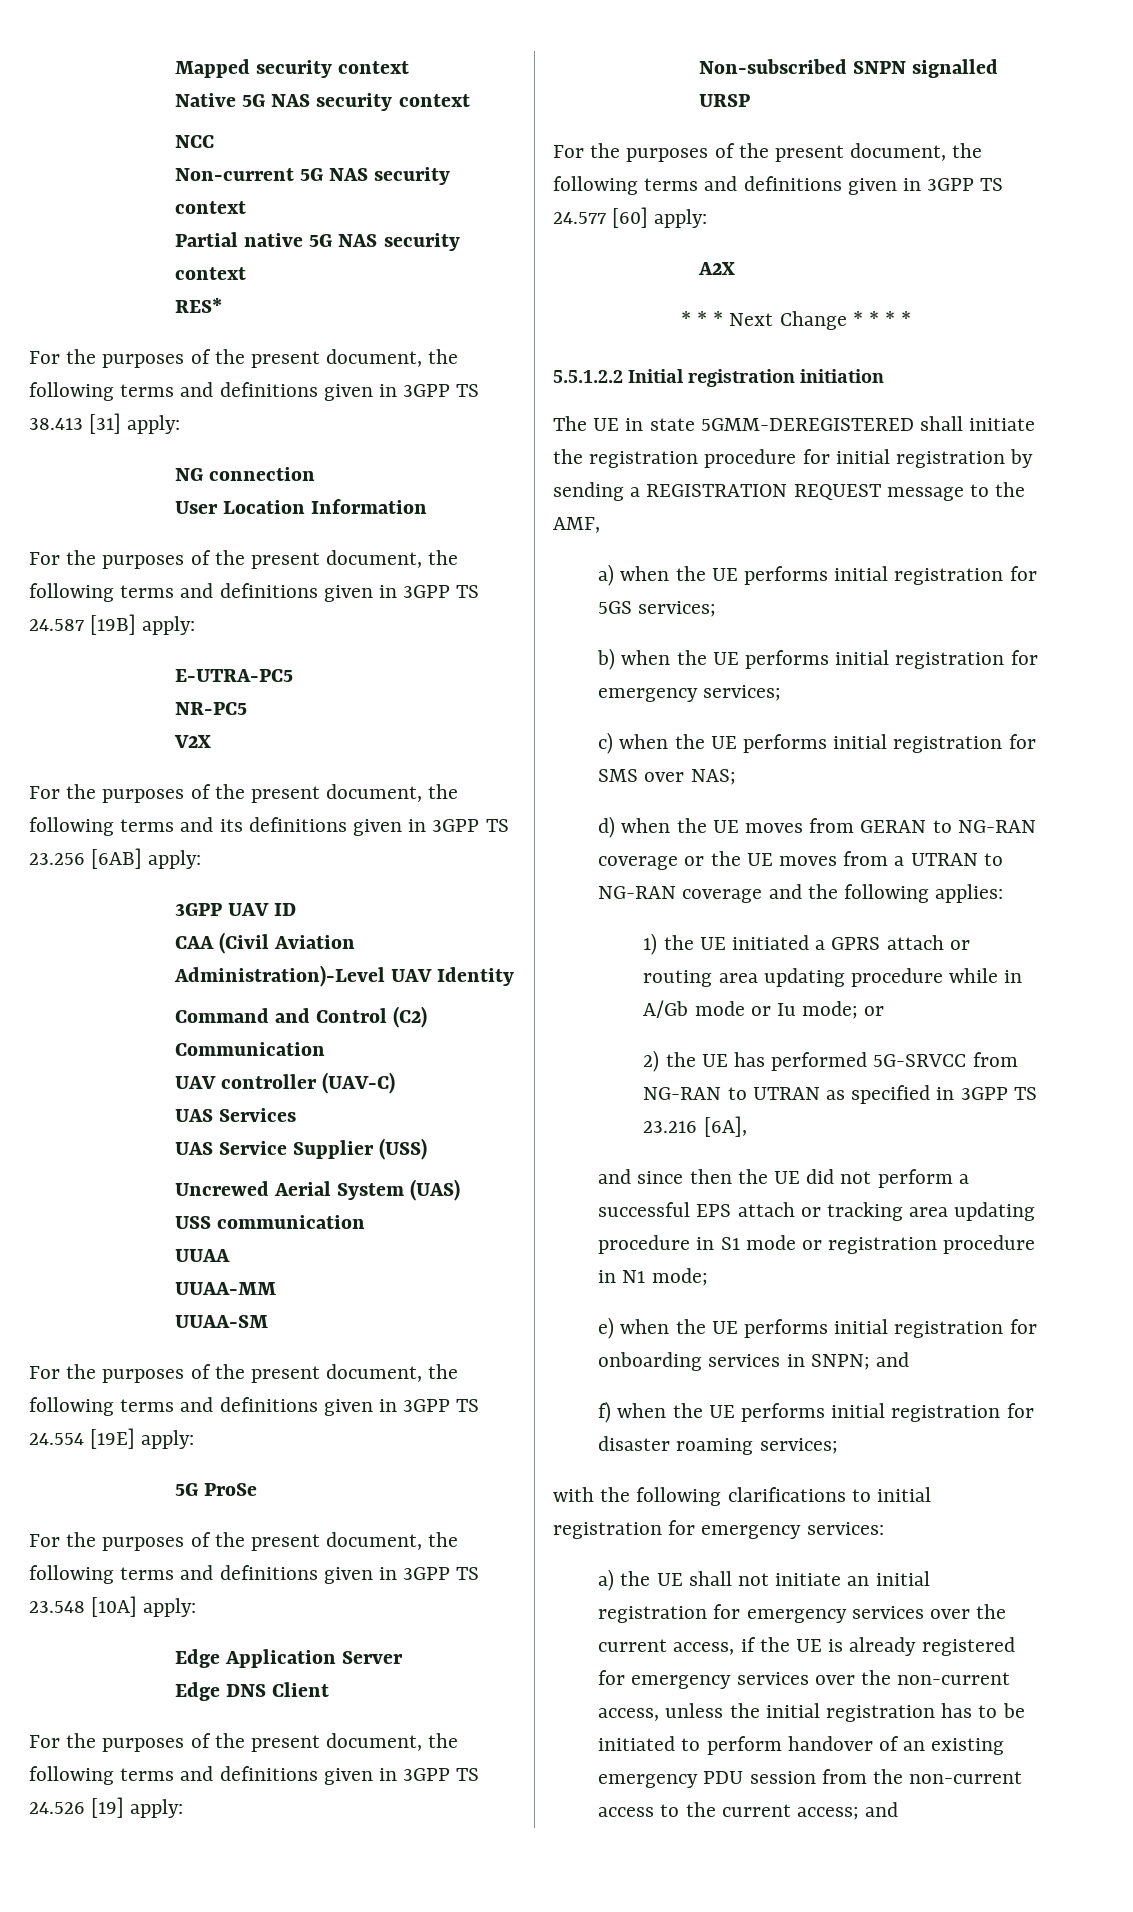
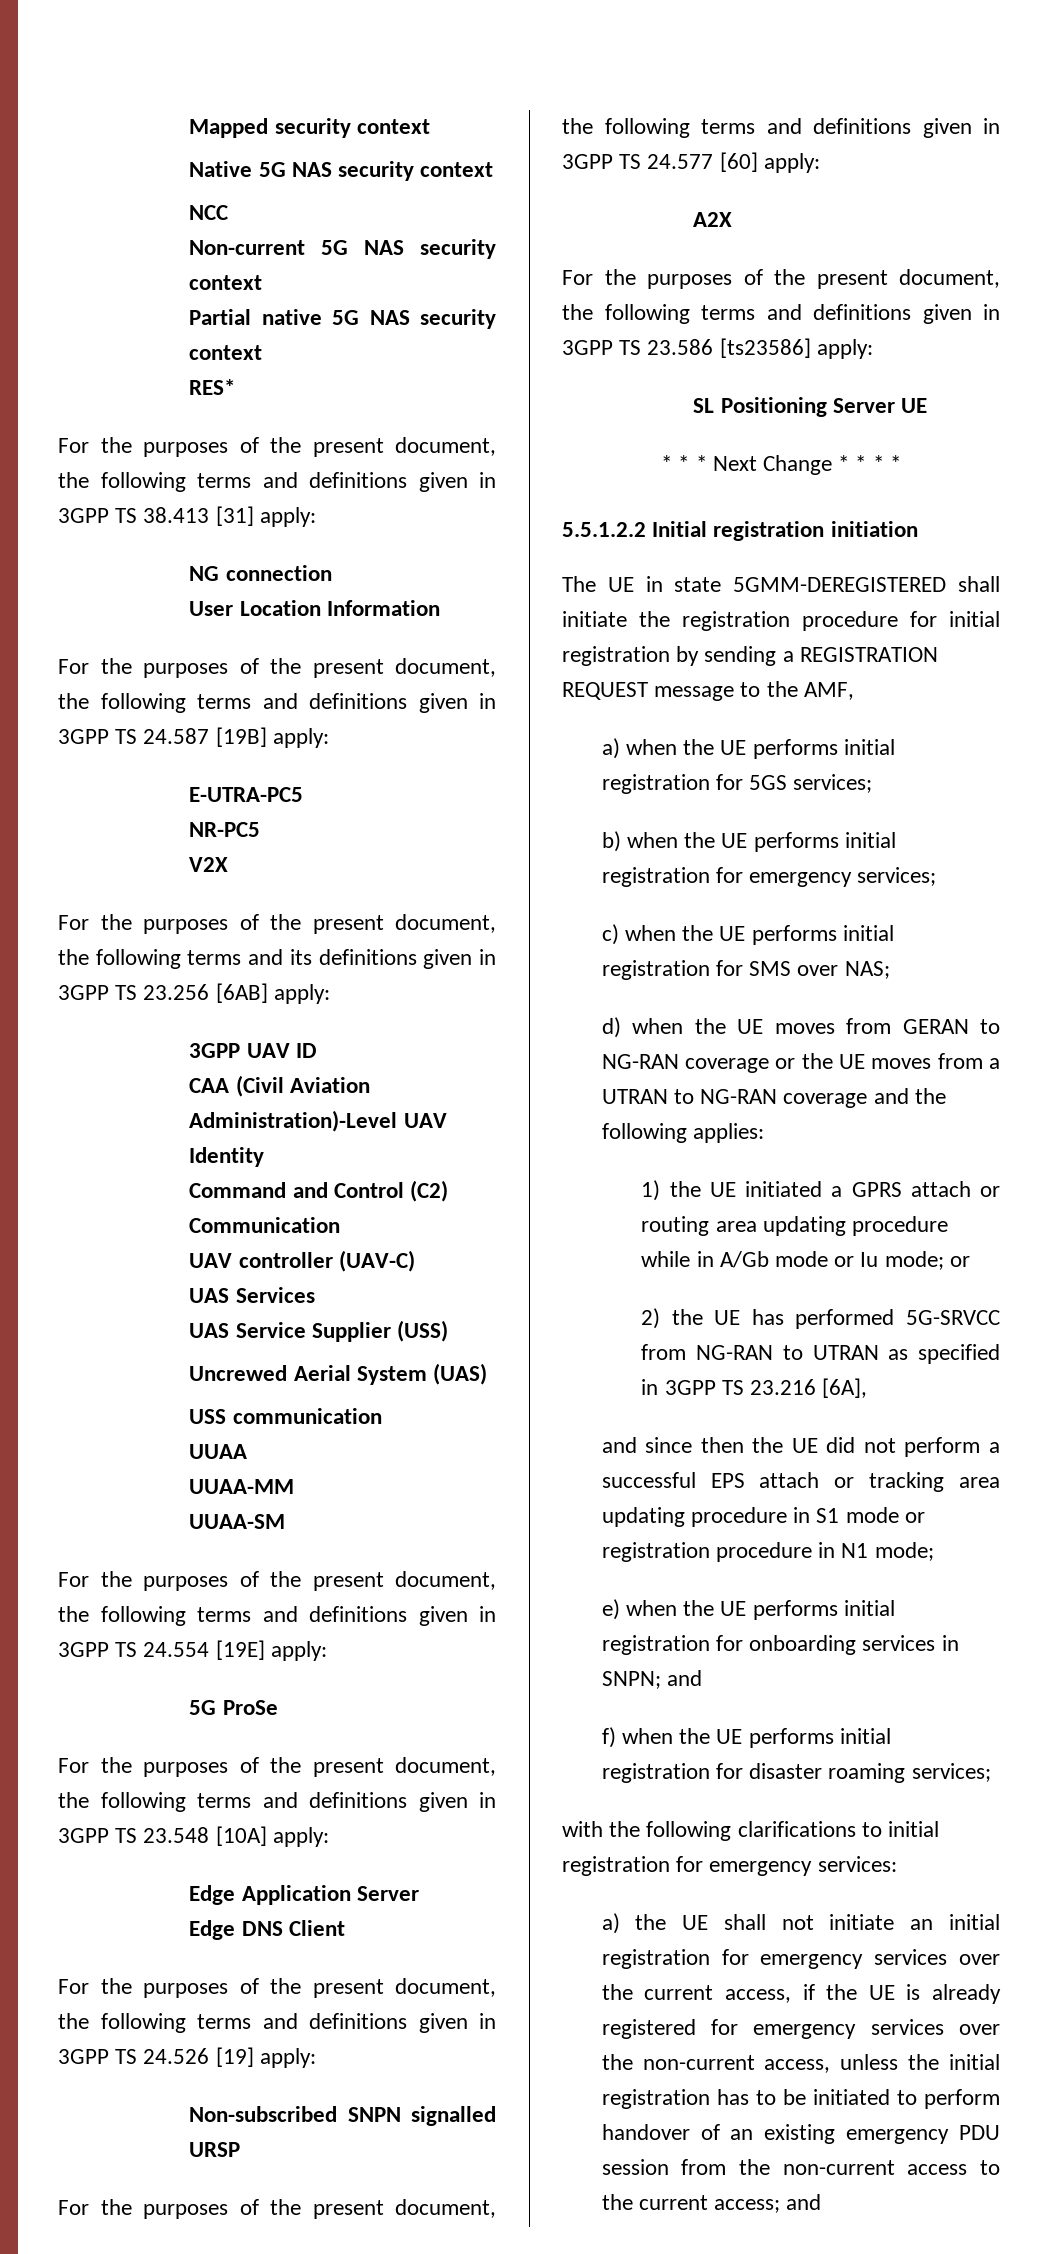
(735, 268) none -> [562,269,1000,289] [562,304,1000,324] [562,338,873,359] [693,397,928,417] // For the purposes of the present document, the following terms and definitions given in 3GPP TS 23.586 [ts23586] apply: // SL Positioning Server UE

